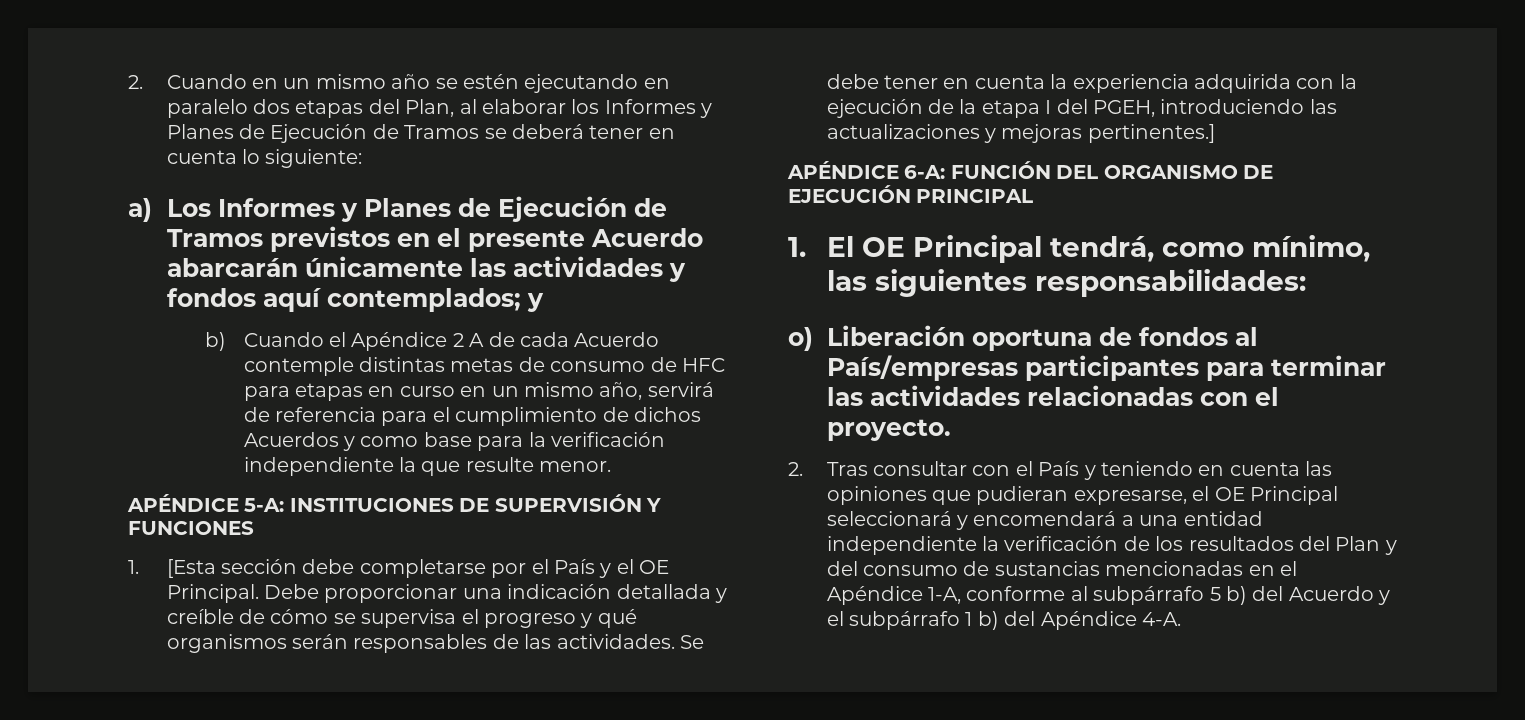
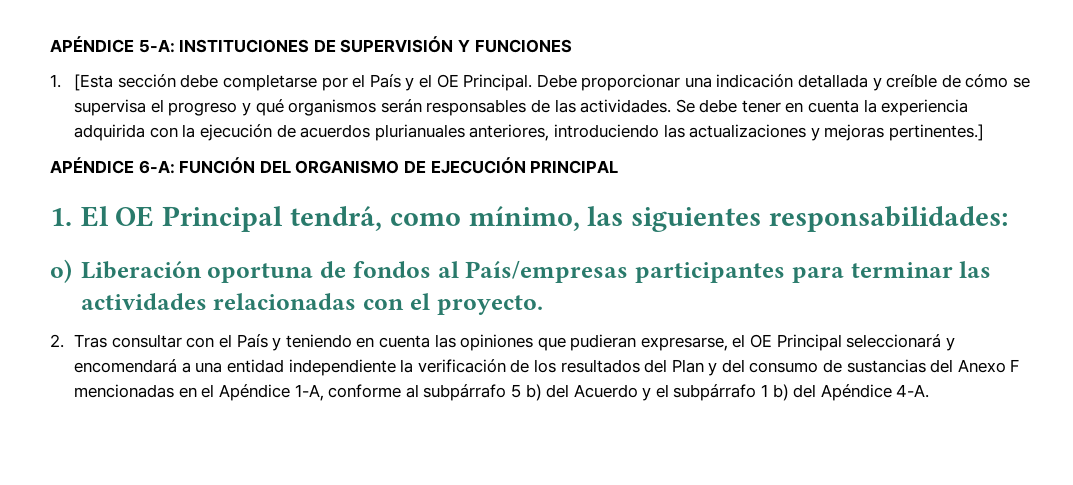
[128,74,670,93] [166,99,713,118] [166,124,675,143] [166,149,363,168] [128,196,667,222] [166,226,703,252] [166,256,686,282] [166,288,544,312] [205,332,660,351] [243,357,726,376] [243,382,714,401] [243,407,702,426] [243,432,666,451] [243,457,612,476] 2. Cuando en un mismo año se estén ejecutando en paralelo dos etapas del Plan, al elaborar los Informes y Planes de Ejecución de Tramos se deberá tener en cuenta lo siguiente: // a) Los Informes y Planes de Ejecución de Tramos previstos en el presente Acuerdo abarcarán únicamente las actividades y fondos aquí contemplados; y // b) Cuando el Apéndice 2 A de cada Acuerdo contemple distintas metas de consumo de HFC para etapas en curso en un mismo año, servirá de referencia para el cumplimiento de dichos Acuerdos y como base para la verificación independiente la que resulte menor. // -> (50, 44) none
[959,99,1155,118] la etapa I del PGEH, -> [300,124,550,141] acuerdos plurianuales anteriores,
(1100, 568) none -> [930,359,1020,373] del Anexo F

